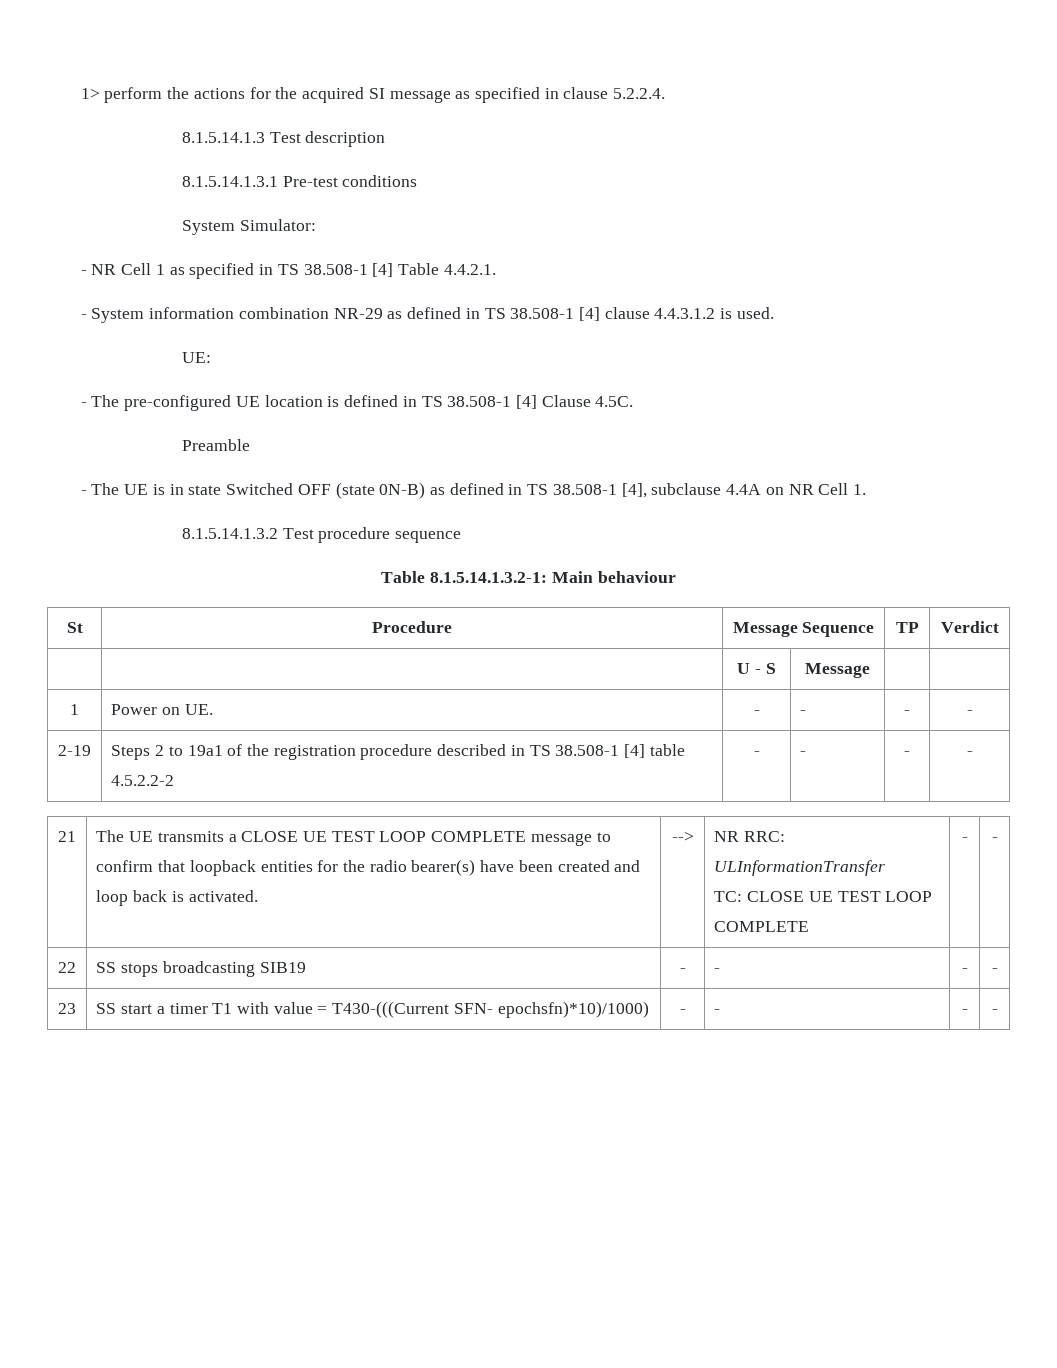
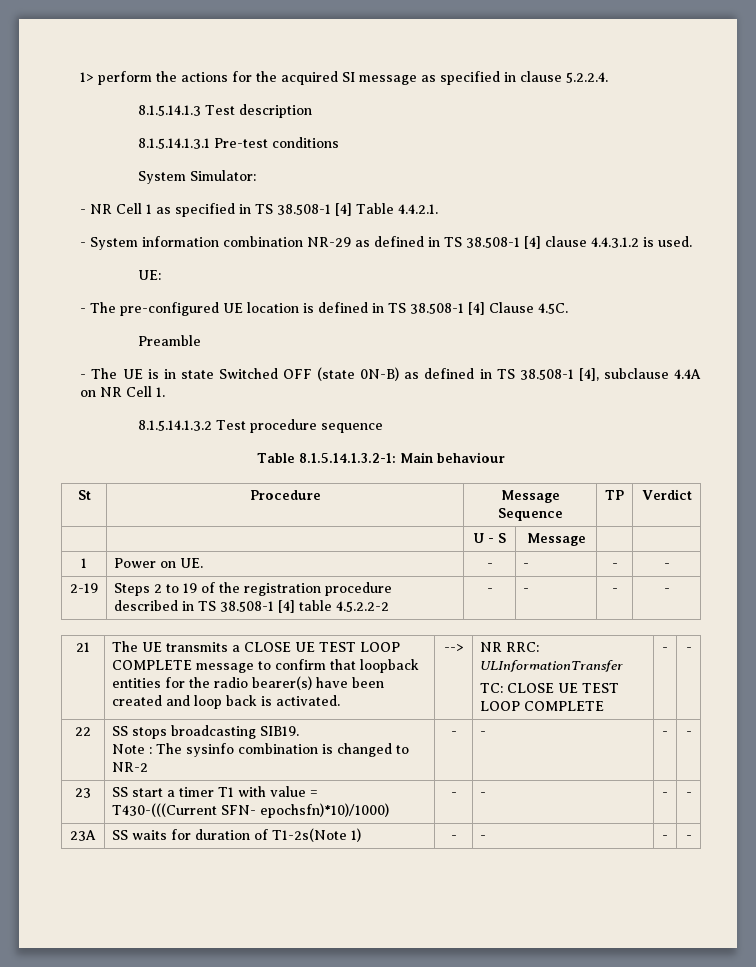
[187,745,223,756] 19a1 -> [183,583,198,593] 19
[259,962,306,973] SIB19 -> [260,726,300,736] [112,743,410,757] [112,762,149,772] SIB19. // Note : The sysinfo combination is changed to NR-2
(998, 1011) none -> [70,830,96,841] [112,828,362,842] [450,835,457,840] [480,835,487,840] [662,835,668,840] [685,835,692,840] // 23A | SS waits for duration of T1-2s(Note 1) | - | - | - | -

